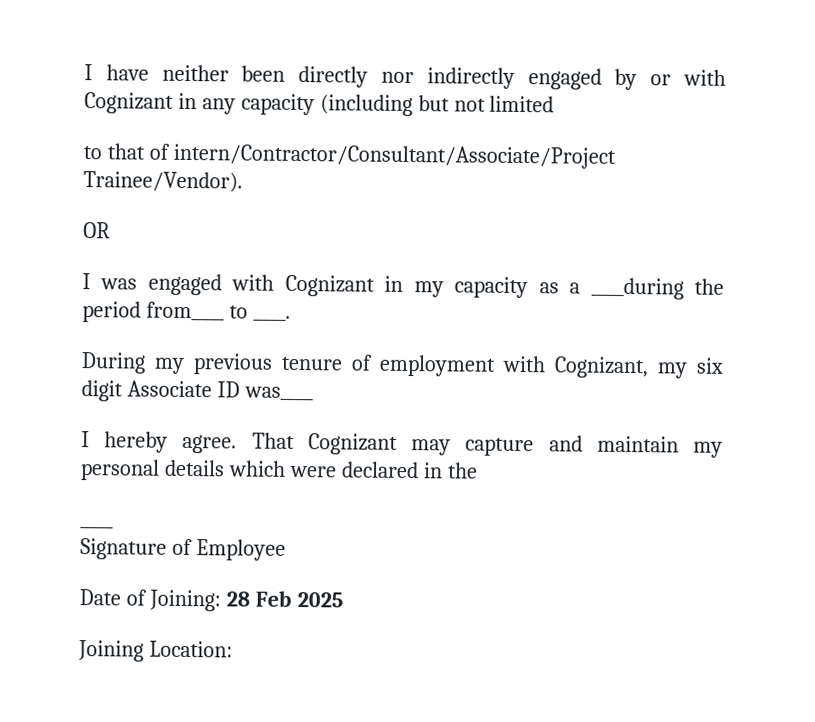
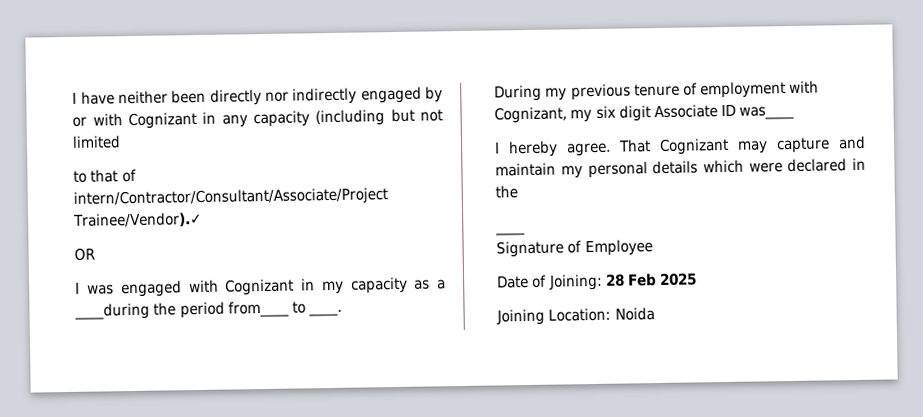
[82,171,243,193] Trainee/Vendor). -> [73,211,203,228] Trainee/Vendor).✓
(233, 649) none -> [614,307,655,321] Noida

